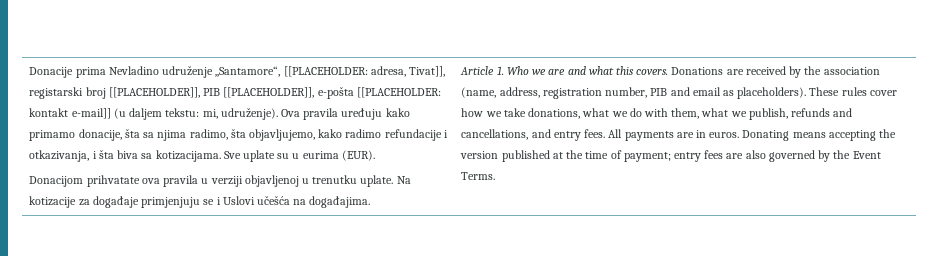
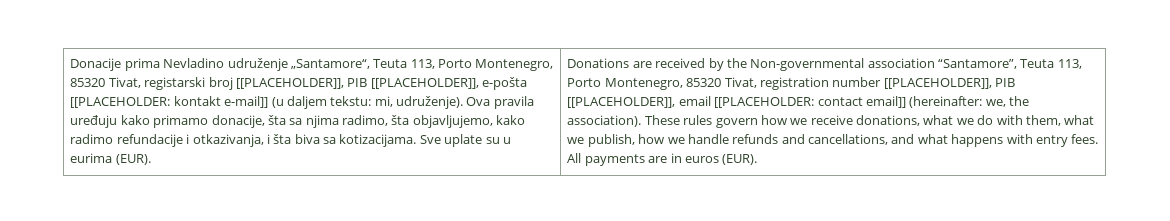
[283,66,445,77] [[PLACEHOLDER: adresa, Tivat]], -> [373,59,554,71] [70,77,141,88] Teuta 113, Porto Montenegro, 85320 Tivat,
[29,175,411,187] [29,196,371,208] [460,66,669,75] // Donacijom prihvatate ova pravila u verziji objavljenoj u trenutku uplate. Na kotizacije za događaje primjenjuju se i Uslovi učešća na događajima. | Article 1. Who we are and what this covers. -> (151, 159) |
[823,67,880,75] [461,87,807,99] association (name, address, registration number, PIB and email as placeholders). -> [750,58,1082,71] [567,77,1016,90] [567,96,1030,108] [567,115,642,127] Non-governmental association “Santamore”, Teuta 113, Porto Montenegro, 85320 Tivat, registration number [[PLACEHOLDER]], PIB [[PLACEHOLDER]], email [[PLACEHOLDER: contact email]] (hereinafter: we, the association).
[869,90,897,96] [461,108,526,117] cover how we take -> [715,115,853,128] govern how we receive
(788, 114) none -> [638,134,729,144] how we handle
(551, 133) none -> [917,134,1033,147] what happens with
[709,129,897,141] [460,150,881,162] [461,172,496,180] euros. Donating means accepting the version published at the time of payment; entry fees are also governed by the Event Terms. -> [684,154,758,165] euros (EUR).

